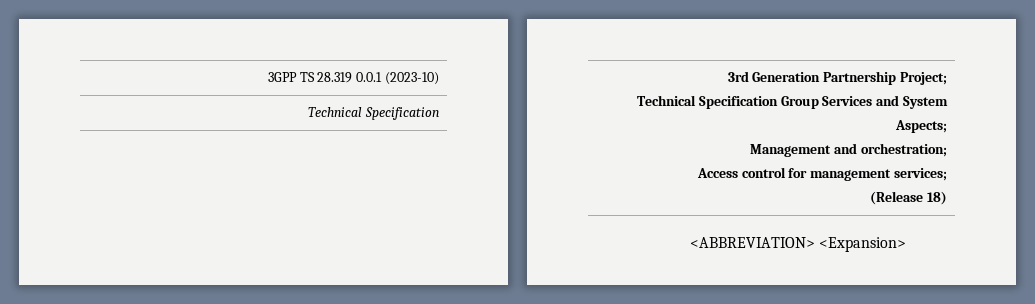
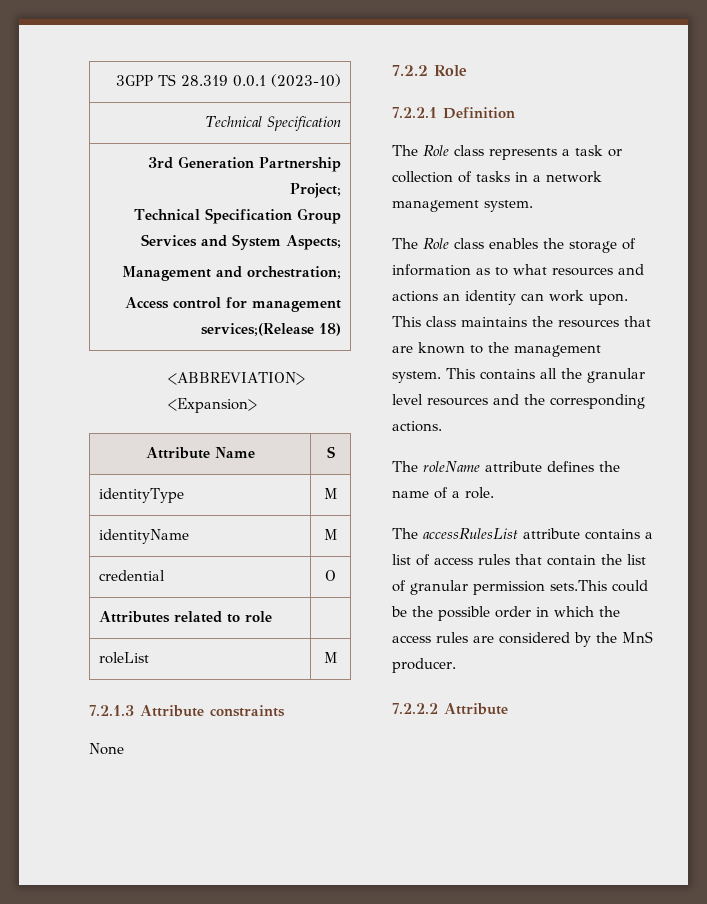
[893,168,947,181] [870,191,924,205] services; // (Release -> [201,323,315,336] services;(Release
(907, 244) none -> [145,447,255,459] [326,446,335,458] [98,488,184,503] [323,488,338,499] [98,529,189,544] [323,529,338,540] [98,570,165,581] [325,570,336,581] [98,611,272,623] [98,652,149,664] [323,652,338,663] [89,705,285,717] [89,743,124,755] [392,65,467,76] [392,107,515,119] [392,145,622,160] [392,171,602,183] [392,200,533,212] [392,238,636,253] [392,264,644,276] [392,290,628,305] [392,316,651,328] [392,342,601,357] [392,368,645,383] [392,394,645,409] [392,421,442,432] [392,461,620,472] [392,487,494,499] [392,528,653,540] [392,554,646,566] [392,580,648,595] [391,606,620,621] [392,631,653,647] [392,658,456,673] [392,703,508,715] // Attribute Name | S // identityType | M // identityName | M // credential | O // Attributes related to role | // roleList | M // 7.2.1.3 Attribute constraints // None // 7.2.2 Role // 7.2.2.1 Definition // The Role class represents a task or collection of tasks in a network management system. // The Role class enables the storage of information as to what resources and actions an identity can work upon. This class maintains the resources that are known to the management system. This contains all the granular level resources and the corresponding actions. // The roleName attribute defines the name of a role. // The accessRulesList attribute contains a list of access rules that contain the list of granular permission sets.This could be the possible order in which the access rules are considered by the MnS producer. // 7.2.2.2 Attribute

